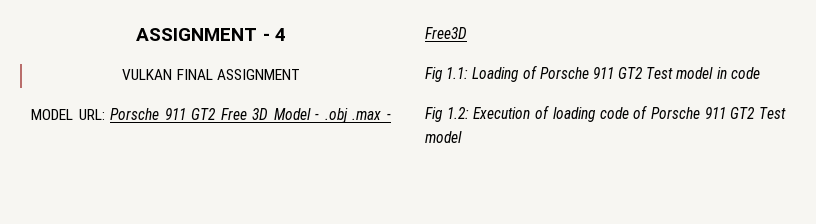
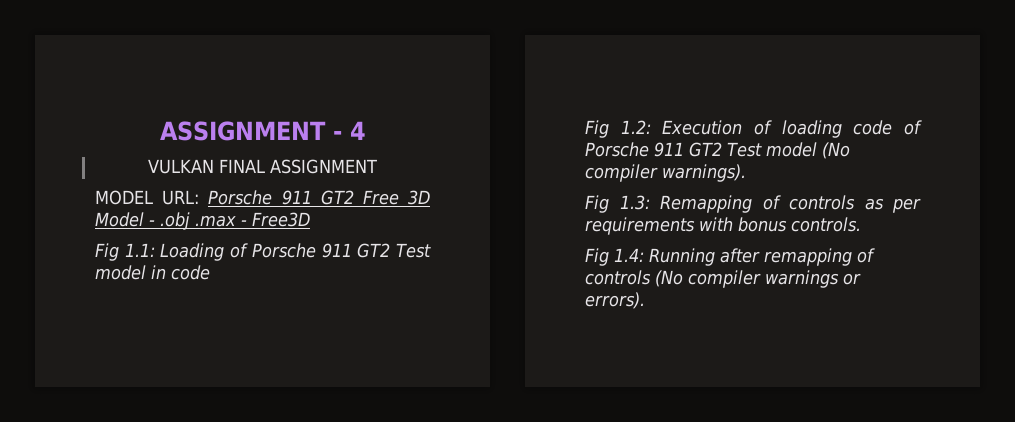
(462, 137) none -> [821,142,850,159] [585,164,746,182] [585,195,921,213] [585,217,861,235] [585,248,875,266] [585,270,861,288] [585,292,645,309] (No compiler warnings). // Fig 1.3: Remapping of controls as per requirements with bonus controls. // Fig 1.4: Running after remapping of controls (No compiler warnings or errors).

